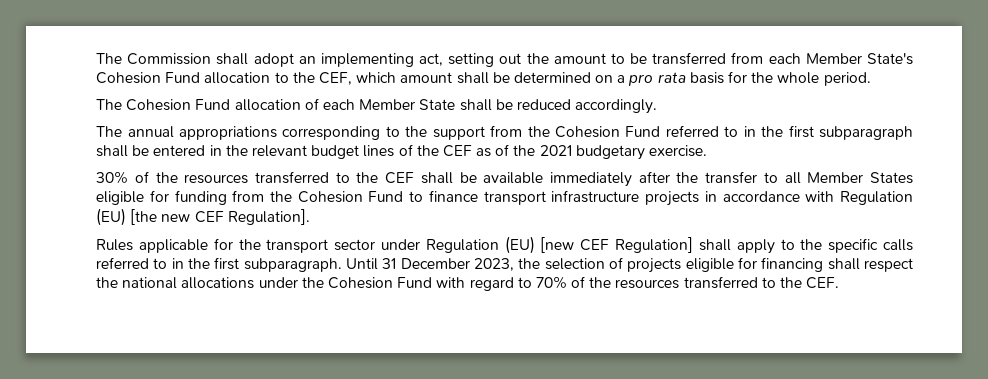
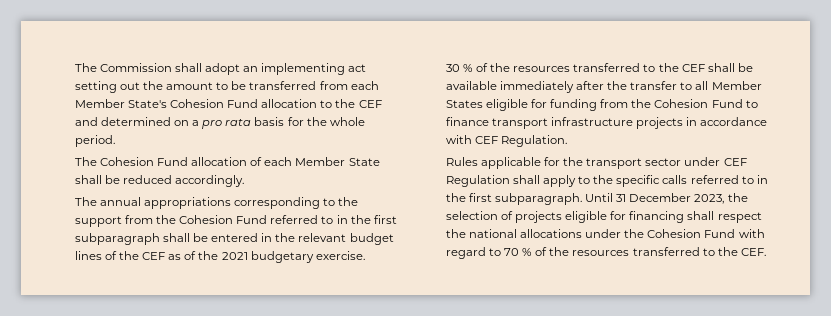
[419,53,444,66] act, -> [348,64,367,72] act
[318,72,510,85] CEF, which amount shall be -> [358,100,382,108] [74,117,98,126] CEF and
[96,171,129,184] 30% -> [445,64,473,72] 30 %
[840,191,914,205] [96,208,310,226] Regulation (EU) [the new CEF Regulation]. -> [474,135,567,147] CEF Regulation.
[425,236,694,254] Regulation (EU) [new CEF Regulation] -> [723,158,747,166] [445,175,510,187] CEF Regulation
[535,276,567,289] 70% -> [503,248,533,256] 70 %

